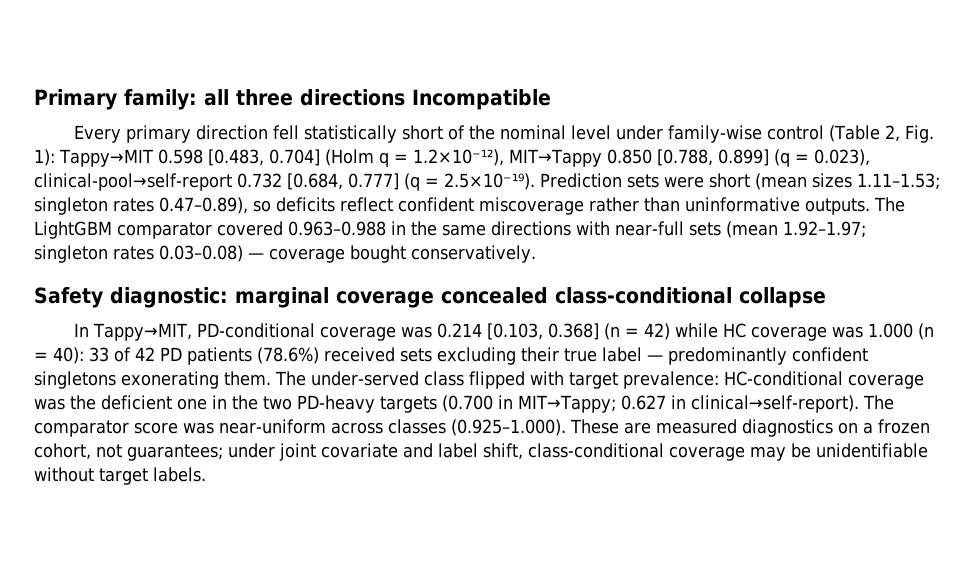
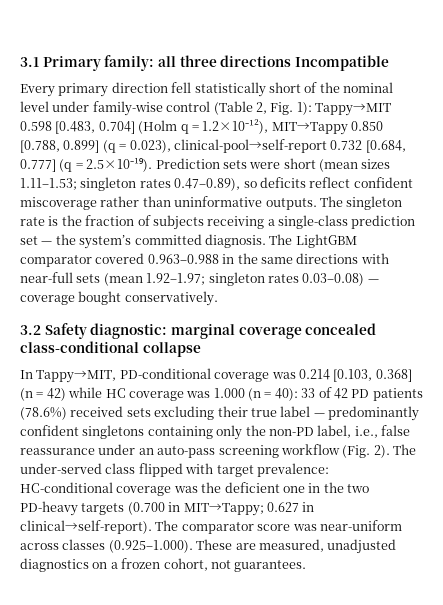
(34, 99) none -> [20,57,39,67] 3.1
(905, 204) none -> [346,196,403,210] [20,215,416,230] [20,234,293,249] singleton rate is the fraction of subjects receiving a single-class prediction set — the system’s committed diagnosis. The
(536, 254) none -> [20,325,41,335] 3.2
[121,371,271,389] exonerating them. -> [147,425,410,440] [20,444,390,458] containing only the non-PD label, i.e., false reassurance under an auto-pass screening workflow (Fig. 2).
[655,419,737,434] measured -> [258,539,397,554] measured, unadjusted
[127,443,928,461] [34,467,206,485] guarantees; under joint covariate and label shift, class-conditional coverage may be unidentifiable without target labels. -> [234,560,307,572] guarantees.

